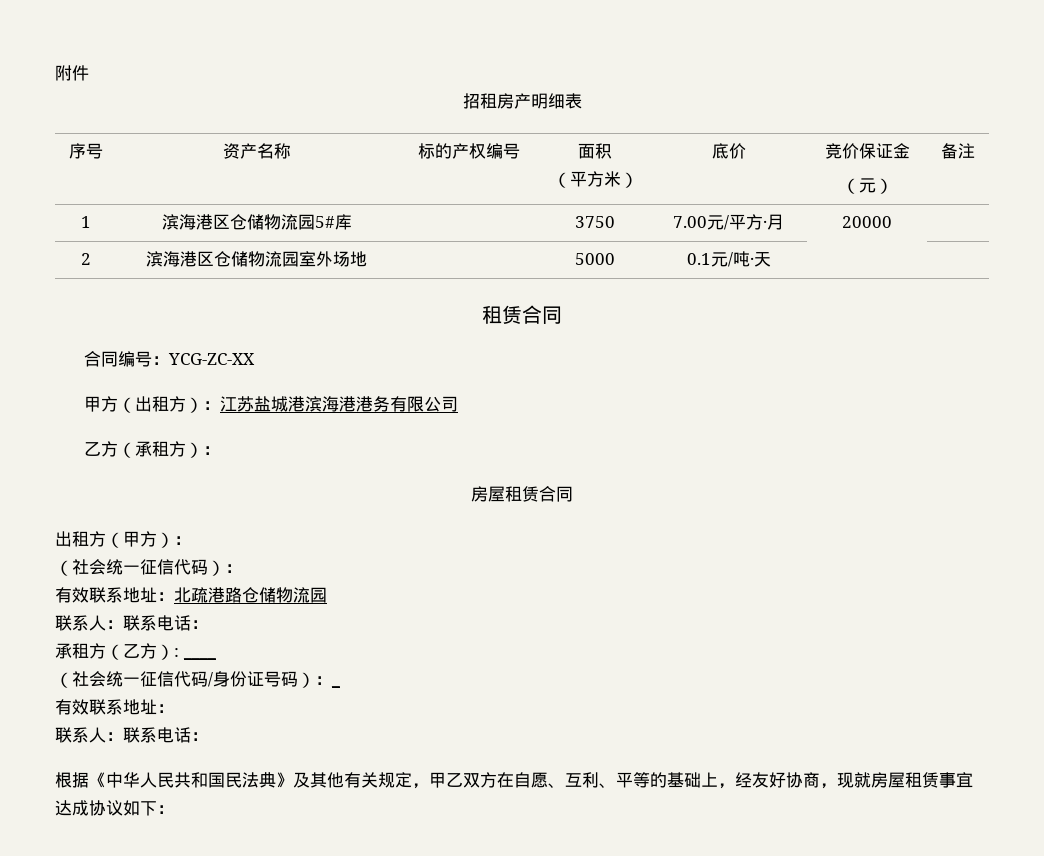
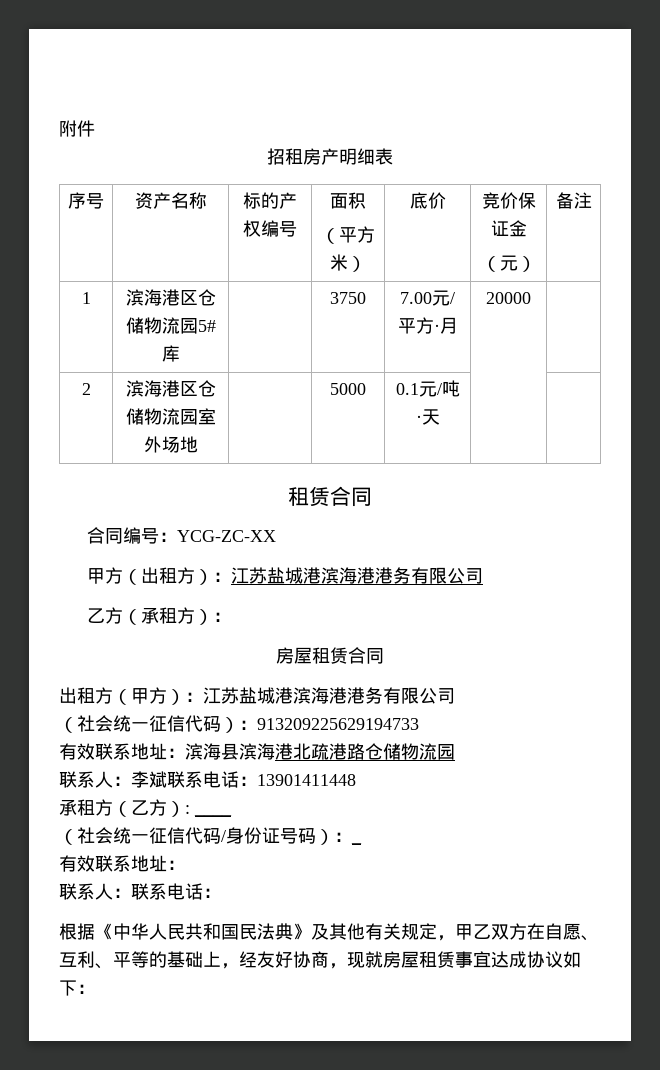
(191, 540) none -> [203,687,455,704] 江苏盐城港滨海港港务有限公司
[55,587,174,603] // 有效联系地址： -> [257,718,419,730] [59,743,293,760] 913209225629194733 // 有效联系地址：滨海县滨海港
[123,615,208,631] 联系电话： -> [131,771,356,788] 李斌联系电话：13901411448

